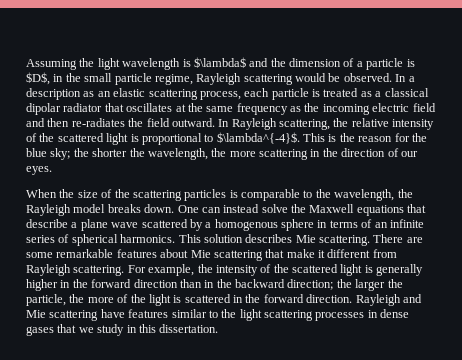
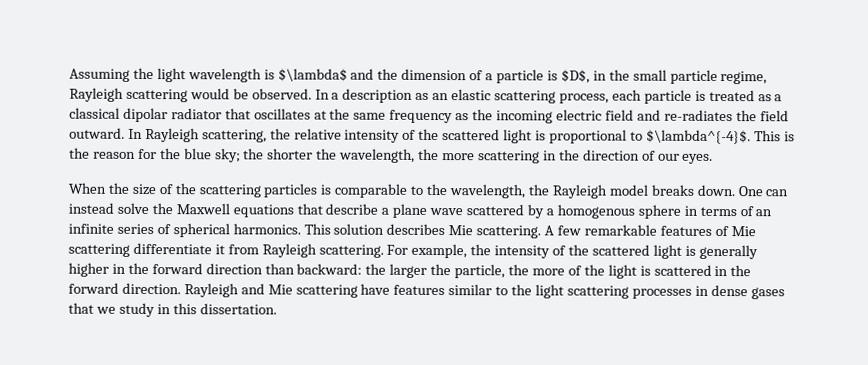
[47,118,70,127] then -> (661, 115) none
[373,234,423,243] [26,252,53,258] There are some -> [544,225,582,236] A few
[160,249,371,261] about Mie scattering that make it different -> [714,225,756,237] [68,242,225,257] of Mie scattering differentiate it
[204,279,334,290] in the backward direction; -> [296,263,363,275] backward:

